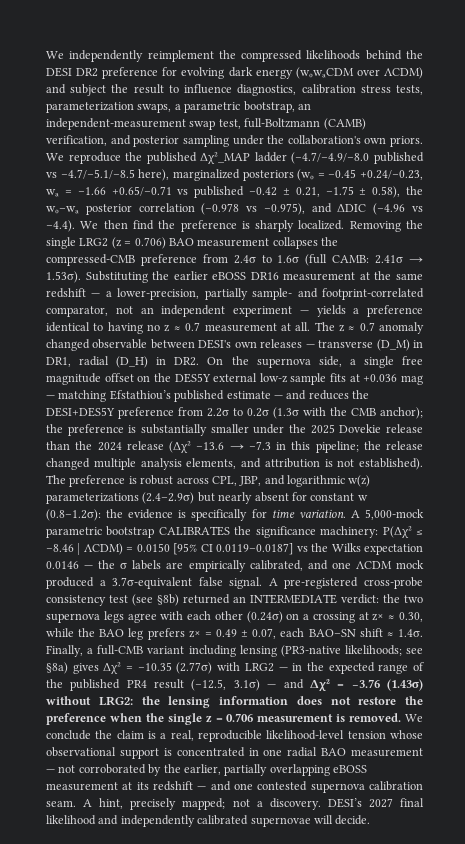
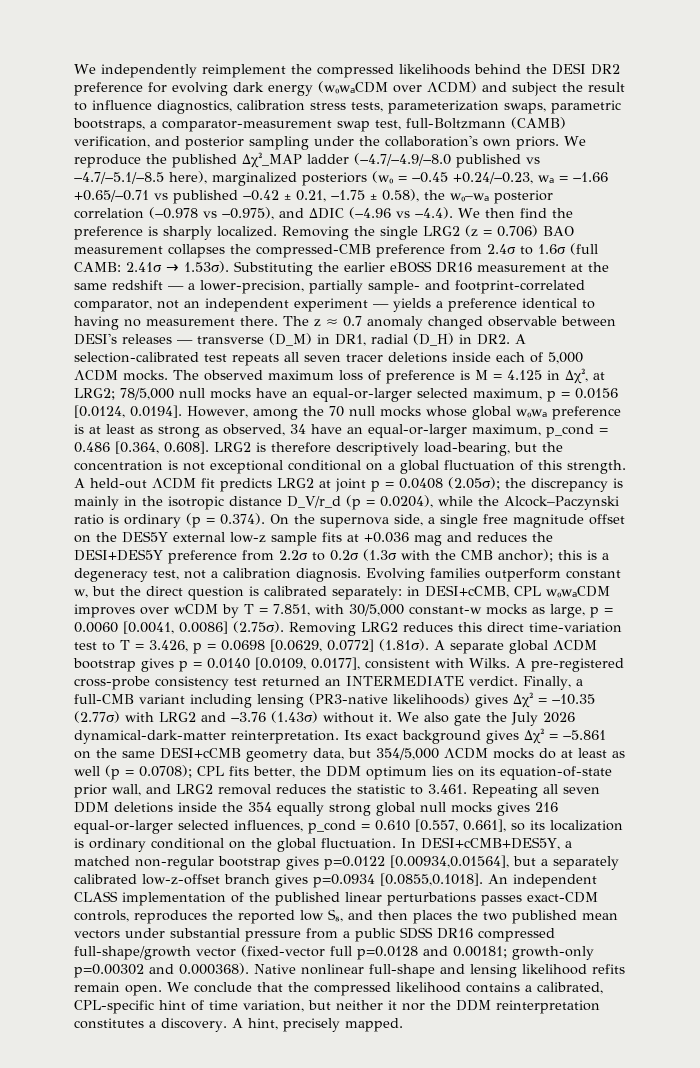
[174,101,311,113] [46,118,186,130] a parametric bootstrap, an independent-measurement -> [551,100,621,114] [73,118,332,132] parametric bootstraps, a comparator-measurement
[164,322,311,332] z ≈ 0.7 measurement at all. -> [146,316,278,326] measurement there.
[234,341,257,348] own -> (117, 339) none
(200, 361) none -> [515,334,526,344] [74,352,583,366] [74,368,605,384] [74,388,618,402] [74,405,621,420] [74,424,608,438] [74,441,563,456] [74,460,626,474] [74,477,623,492] [74,495,619,510] [74,513,265,528] A selection-calibrated test repeats all seven tracer deletions inside each of 5,000 ΛCDM mocks. The observed maximum loss of preference is M = 4.125 in Δχ², at LRG2; 78/5,000 null mocks have an equal-or-larger selected maximum, p = 0.0156 [0.0124, 0.0194]. However, among the 70 null mocks whose global w₀wₐ preference is at least as strong as observed, 34 have an equal-or-larger maximum, p_cond = 0.486 [0.364, 0.608]. LRG2 is therefore descriptively load-bearing, but the concentration is not exceptional conditional on a global fluctuation of this strength. A held-out ΛCDM fit predicts LRG2 at joint p = 0.0408 (2.05σ); the discrepancy is mainly in the isotropic distance D_V/r_d (p = 0.0204), while the Alcock–Paczynski ratio is ordinary (p = 0.374).
[46,390,283,402] — matching Efstathiou’s published estimate — -> (442, 540) none
[46,424,424,436] [46,441,423,454] [46,458,423,470] [46,475,371,487] [46,492,368,504] [46,509,424,521] [46,526,423,539] [46,543,423,555] [46,560,424,572] [46,577,263,589] the preference is substantially smaller under the 2025 Dovekie release than the 2024 release (Δχ² −13.6 → −7.3 in this pipeline; the release changed multiple analysis elements, and attribution is not established). The preference is robust across CPL, JBP, and logarithmic w(z) parameterizations (2.4–2.9σ) but nearly absent for constant w (0.8–1.2σ): the evidence is specifically for time variation. A 5,000-mock parametric bootstrap CALIBRATES the significance machinery: P(Δχ² ≤ −8.46 | ΛCDM) = 0.0150 [95% CI 0.0119–0.0187] vs the Wilks expectation 0.0146 — the σ labels are empirically calibrated, and one ΛCDM mock produced a 3.7σ-equivalent false signal. -> [558,550,609,560] [74,568,621,582] [74,585,610,600] [74,604,613,618] [74,621,622,636] [74,639,597,654] [73,657,510,672] this is a degeneracy test, not a calibration diagnosis. Evolving families outperform constant w, but the direct question is calibrated separately: in DESI+cCMB, CPL w₀wₐCDM improves over wCDM by T = 7.851, with 30/5,000 constant-w mocks as large, p = 0.0060 [0.0041, 0.0086] (2.75σ). Removing LRG2 reduces this direct time-variation test to T = 3.426, p = 0.0698 [0.0629, 0.0772] (1.81σ). A separate global ΛCDM bootstrap gives p = 0.0140 [0.0109, 0.0177], consistent with Wilks.
[132,594,179,606] (see §8b) -> (257, 682) none
[341,594,423,604] [46,611,424,623] [46,628,424,640] verdict: the two supernova legs agree with each other (0.24σ) on a crossing at z× ≈ 0.30, while the BAO leg prefers z× = 0.49 ± 0.07, each BAO–SN shift ≈ 1.4σ. -> [468,676,518,686] verdict.
[344,645,423,656] [46,662,68,674] likelihoods; see §8a) -> [393,693,470,705] likelihoods)
[278,662,424,674] [46,679,424,692] [46,696,423,708] [46,713,423,725] [46,730,423,742] [46,747,423,759] [46,764,367,776] [46,781,423,793] [46,798,425,810] [46,815,371,827] — in the expected range of the published PR4 result (−12.5, 3.1σ) — and Δχ² = −3.76 (1.43σ) without LRG2: the lensing information does not restore the preference when the single z = 0.706 measurement is removed. We conclude the claim is a real, reproducible likelihood-level tension whose observational support is concentrated in one radial BAO measurement — not corroborated by the earlier, partially overlapping eBOSS measurement at its redshift — and one contested supernova calibration seam. A hint, precisely mapped; not a discovery. DESI’s 2027 final likelihood and independently calibrated supernovae will decide. -> [201,711,575,726] [74,728,606,744] [74,747,625,762] [74,765,612,780] [74,784,600,798] [74,802,558,816] [74,819,623,834] [74,837,572,852] [74,855,619,870] [74,873,597,888] [74,891,598,906] [74,909,618,924] [74,927,555,942] [74,945,594,960] [74,963,625,978] [74,982,603,996] [74,1000,600,1014] [74,1018,403,1032] and −3.76 (1.43σ) without it. We also gate the July 2026 dynamical-dark-matter reinterpretation. Its exact background gives Δχ² = −5.861 on the same DESI+cCMB geometry data, but 354/5,000 ΛCDM mocks do at least as well (p = 0.0708); CPL fits better, the DDM optimum lies on its equation-of-state prior wall, and LRG2 removal reduces the statistic to 3.461. Repeating all seven DDM deletions inside the 354 equally strong global null mocks gives 216 equal-or-larger selected influences, p_cond = 0.610 [0.557, 0.661], so its localization is ordinary conditional on the global fluctuation. In DESI+cCMB+DES5Y, a matched non-regular bootstrap gives p=0.0122 [0.00934,0.01564], but a separately calibrated low-z-offset branch gives p=0.0934 [0.0855,0.1018]. An independent CLASS implementation of the published linear perturbations passes exact-CDM controls, reproduces the reported low S₈, and then places the two published mean vectors under substantial pressure from a public SDSS DR16 compressed full-shape/growth vector (fixed-vector full p=0.0128 and 0.00181; growth-only p=0.00302 and 0.000368). Native nonlinear full-shape and lensing likelihood refits remain open. We conclude that the compressed likelihood contains a calibrated, CPL-specific hint of time variation, but neither it nor the DDM reinterpretation constitutes a discovery. A hint, precisely mapped.

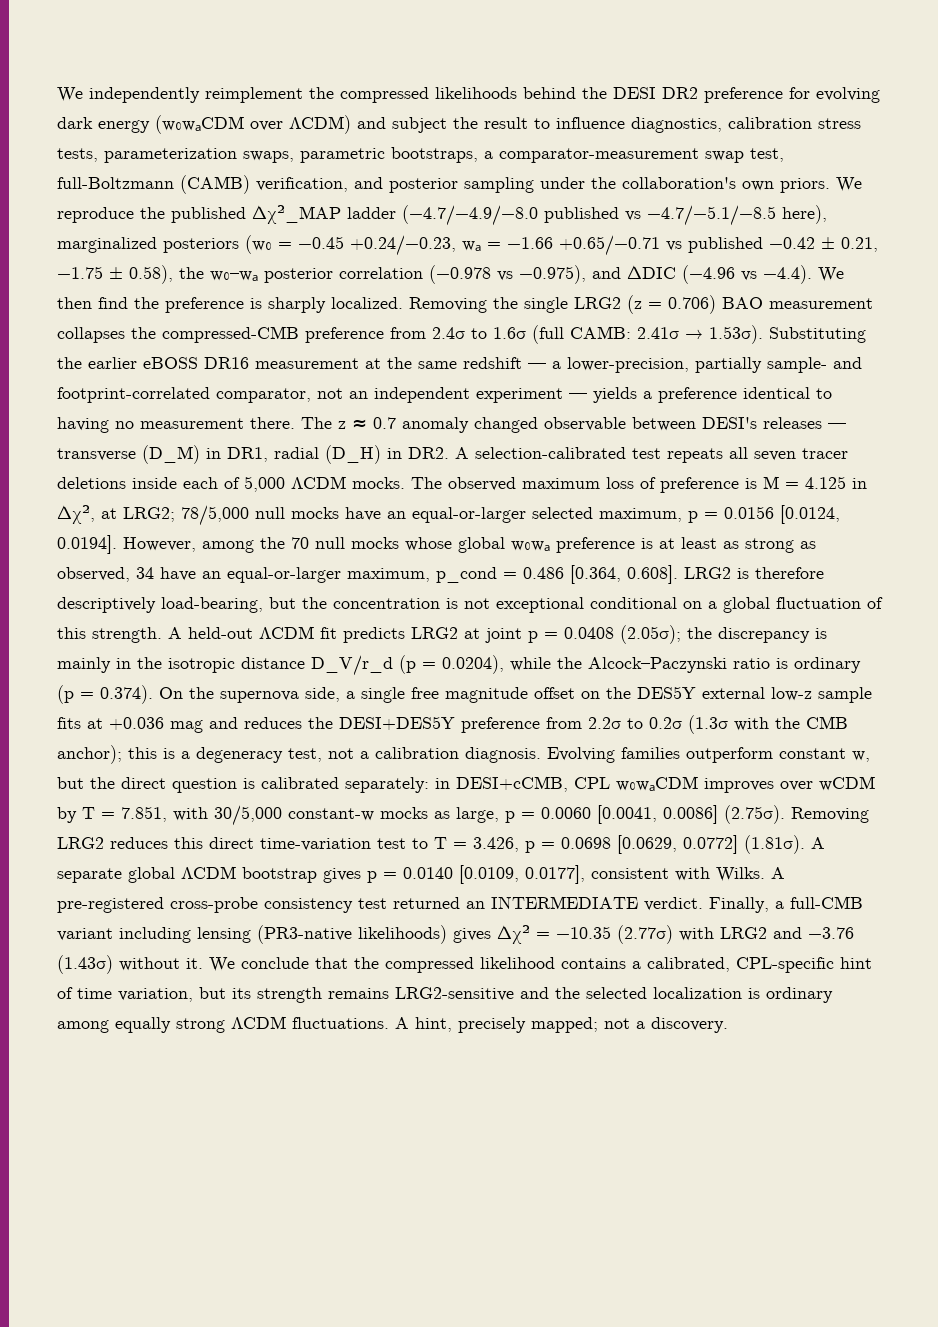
[423,712,575,726] [74,728,606,744] [74,747,625,762] [74,765,612,780] [74,784,600,798] [74,802,558,816] [74,819,623,834] [74,837,572,852] [74,855,619,870] [74,873,597,888] [74,891,598,906] [74,909,618,924] [74,927,555,942] [74,945,594,960] [74,963,625,978] [74,982,189,996] also gate the July 2026 dynamical-dark-matter reinterpretation. Its exact background gives Δχ² = −5.861 on the same DESI+cCMB geometry data, but 354/5,000 ΛCDM mocks do at least as well (p = 0.0708); CPL fits better, the DDM optimum lies on its equation-of-state prior wall, and LRG2 removal reduces the statistic to 3.461. Repeating all seven DDM deletions inside the 354 equally strong global null mocks gives 216 equal-or-larger selected influences, p_cond = 0.610 [0.557, 0.661], so its localization is ordinary conditional on the global fluctuation. In DESI+cCMB+DES5Y, a matched non-regular bootstrap gives p=0.0122 [0.00934,0.01564], but a separately calibrated low-z-offset branch gives p=0.0934 [0.0855,0.1018]. An independent CLASS implementation of the published linear perturbations passes exact-CDM controls, reproduces the reported low S₈, and then places the two published mean vectors under substantial pressure from a public SDSS DR16 compressed full-shape/growth vector (fixed-vector full p=0.0128 and 0.00181; growth-only p=0.00302 and 0.000368). Native nonlinear full-shape and lensing likelihood refits remain open. We -> (235, 964) none
[336,1000,600,1014] [74,1018,403,1032] neither it nor the DDM reinterpretation constitutes a discovery. A hint, precisely mapped. -> [232,987,833,1003] [57,1016,728,1033] its strength remains LRG2-sensitive and the selected localization is ordinary among equally strong ΛCDM fluctuations. A hint, precisely mapped; not a discovery.

